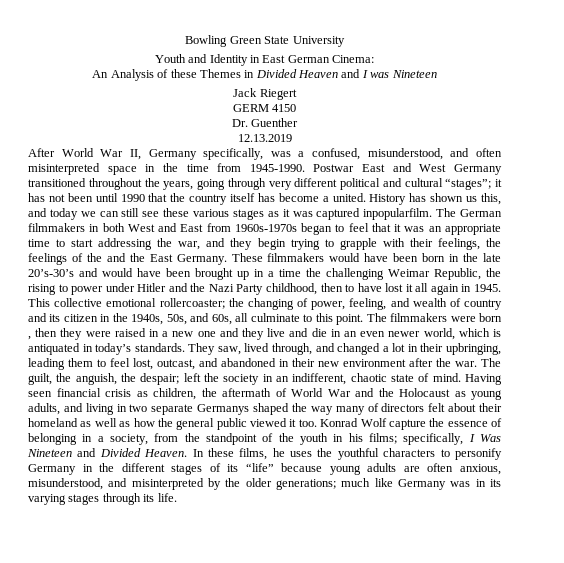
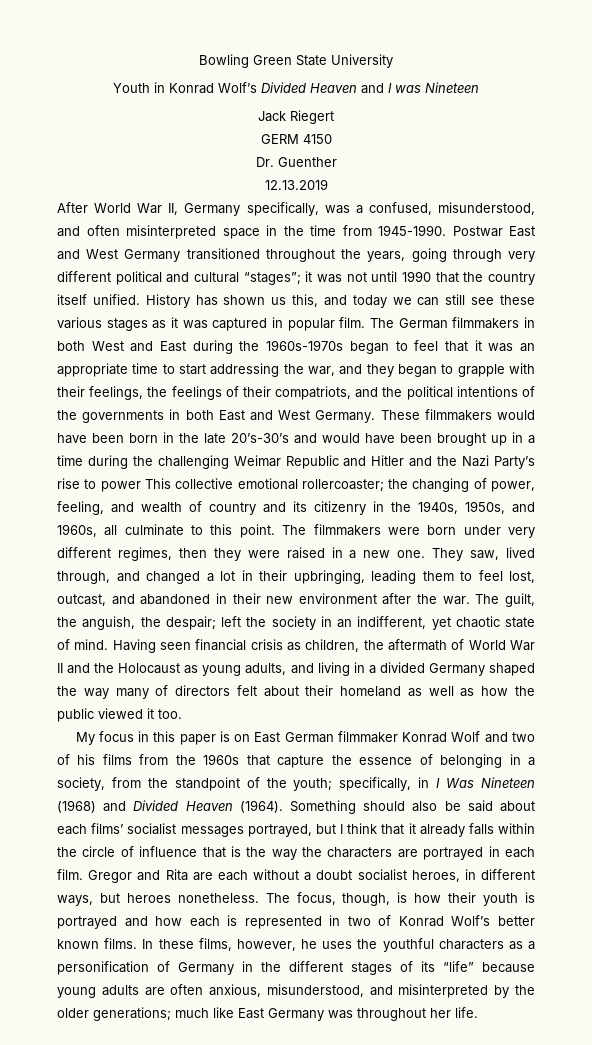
[188,54,375,66] [92,69,255,81] and Identity in East German Cinema: // An Analysis of these Themes in -> [154,82,257,94] in Konrad Wolf’s
[28,193,93,202] has not been -> [316,272,367,283] was not
[257,193,366,202] has become a united. -> [92,294,140,305] unified.
[363,208,433,220] inpopularfilm. -> [272,317,366,331] in popular film.
[206,223,231,232] from -> [192,340,260,354] during the
[257,238,320,250] begin trying -> [397,364,437,377] began
[86,253,173,262] the and the East -> [242,386,535,400] [57,409,311,423] their compatriots, and the political intentions of the governments in both East and West
(301, 273) none -> [87,455,128,469] during
[434,268,501,280] [28,283,501,295] Republic, the rising to power under Hitler and the Nazi Party childhood, then to have lost it all again in 1945. -> [285,455,536,469] [57,478,141,492] Republic and Hitler and the Nazi Party’s rise to power
[63,314,98,322] citizen -> [314,501,366,515] citizenry
[166,313,232,325] 50s, and 60s, -> [465,501,535,514] [57,524,97,537] 1950s, and 1960s,
[28,336,31,340] , -> [463,525,535,538] [57,547,172,561] under very different regimes,
[197,328,501,340] [28,343,185,355] one and they live and die in an even newer world, which is antiquated in today’s standards. -> [397,550,426,558] one.
(347, 379) none -> [431,617,451,630] yet
(351, 393) none -> [57,663,63,673] II
[129,404,250,415] two separate Germanys -> [368,662,485,676] a divided Germany
[176,418,215,430] general -> (535, 691) none
[320,418,387,427] Konrad Wolf -> [75,731,535,745] [57,754,270,766] // My focus in this paper is on East German filmmaker Konrad Wolf and two of his films from the 1960s that
[300,433,464,445] youth in his films; specifically, -> [293,777,430,791] youth; specifically, in
(72, 453) none -> [57,800,96,813] (1968)
[144,449,188,457] Heaven. -> [185,800,535,814] [57,823,536,837] [57,846,535,860] [57,869,535,883] [57,892,536,906] [57,915,535,929] [57,938,138,949] Heaven (1964). Something should also be said about each films’ socialist messages portrayed, but I think that it already falls within the circle of influence that is the way the characters are portrayed in each film. Gregor and Rita are each without a doubt socialist heroes, in different ways, but heroes nonetheless. The focus, though, is how their youth is portrayed and how each is represented in two of Konrad Wolf’s better known films.
(268, 454) none -> [236,939,296,951] however,
[440,448,502,460] to personify -> [508,941,536,950] [57,961,170,975] as a personification of
(393, 482) none -> [238,1008,264,1019] East
[475,479,501,487] [28,493,155,505] in its varying stages through its -> [357,1008,451,1021] throughout her

